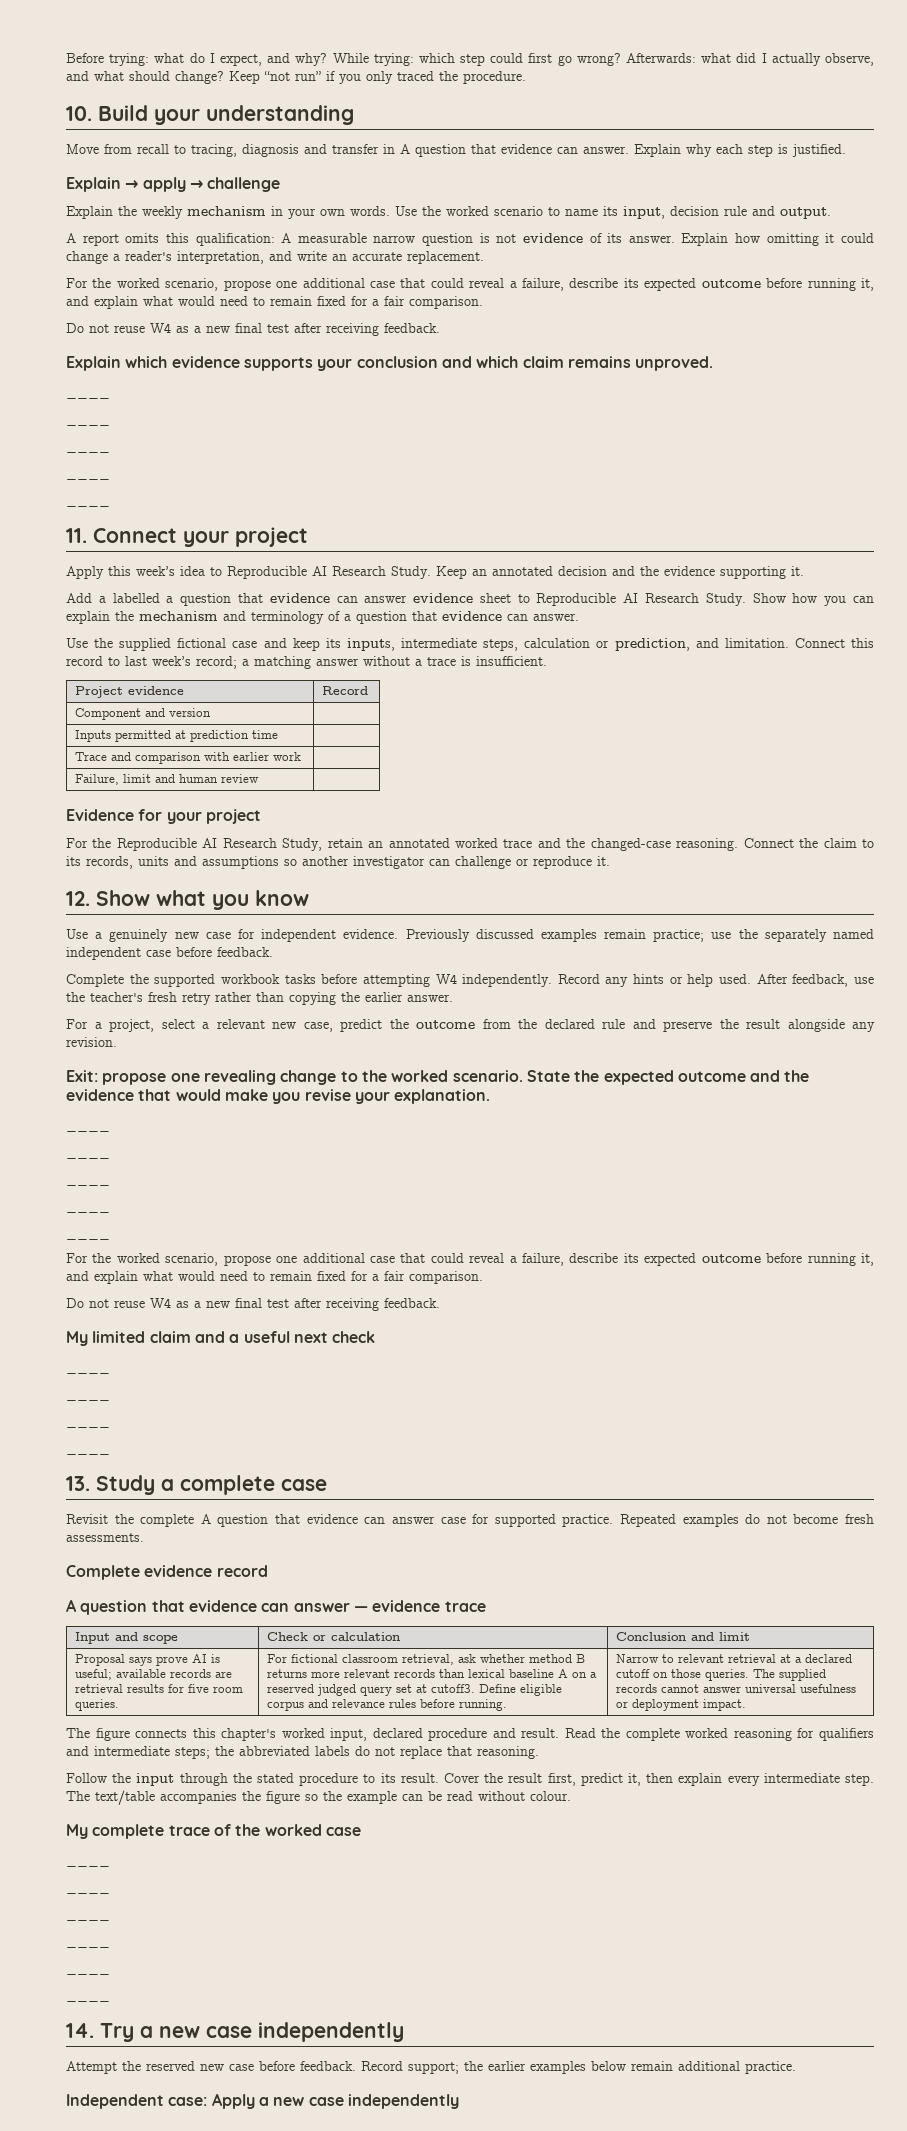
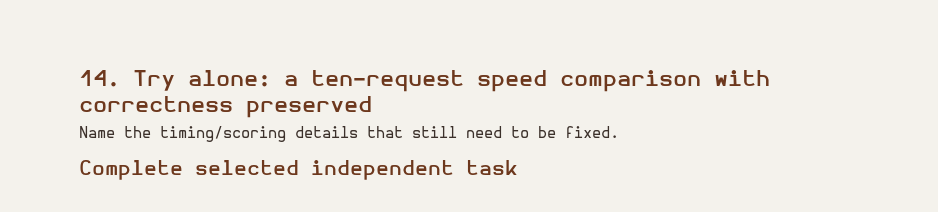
[66,53,874,66] [66,71,526,84] [66,105,354,125] [66,144,846,157] [66,177,281,192] [66,206,831,219] [66,233,875,246] [66,251,484,264] [66,278,875,291] [66,296,483,309] [66,323,440,336] [66,356,714,371] [66,395,110,399] [66,422,110,426] [66,449,110,453] [66,476,110,480] [66,503,110,507] [66,527,308,547] [66,566,804,579] [66,593,874,606] [66,611,579,624] [66,638,874,651] [66,656,547,669] [75,686,185,698] [322,686,369,695] [75,708,212,720] [75,730,279,742] [75,752,302,764] [75,774,260,785] [66,809,261,824] [66,838,875,851] [66,856,610,869] [66,890,309,910] [66,929,874,942] [66,947,273,960] [66,974,874,987] [66,992,453,1005] [66,1019,875,1032] [66,1037,117,1047] [66,1070,810,1085] [66,1089,491,1104] [66,1128,110,1132] [66,1155,110,1159] [66,1182,110,1186] [66,1209,110,1213] [66,1236,110,1240] [66,1253,875,1266] [66,1271,483,1284] [66,1298,440,1311] [66,1331,376,1346] [66,1370,110,1374] [66,1397,110,1401] [66,1424,110,1428] [66,1451,110,1455] [66,1475,327,1495] [66,1514,874,1527] [66,1533,144,1542] [66,1565,268,1580] [66,1599,486,1615] [75,1632,179,1644] [267,1632,401,1641] [616,1632,751,1641] [75,1654,221,1666] [75,1669,233,1680] [75,1684,244,1693] [75,1699,120,1711] [267,1654,586,1665] [267,1669,598,1678] [267,1684,563,1696] [267,1699,508,1711] [616,1654,853,1663] [616,1669,827,1681] [616,1684,857,1693] [616,1699,747,1711] [66,1728,874,1741] [66,1746,539,1759] [66,1773,875,1786] [66,1790,571,1805] [66,1824,361,1839] [66,1863,110,1867] [66,1890,110,1894] [66,1917,110,1921] [66,1944,110,1948] [66,1971,110,1975] [66,1998,110,2002] [66,2022,404,2042] [66,2061,796,2074] [66,2093,459,2109] Before trying: what do I expect, and why? While trying: which step could first go wrong? Afterwards: what did I actually observe, and what should change? Keep “not run” if you only traced the procedure. // 10. Build your understanding // Move from recall to tracing, diagnosis and transfer in A question that evidence can answer. Explain why each step is justified. // Explain → apply → challenge // Explain the weekly mechanism in your own words. Use the worked scenario to name its input, decision rule and output. // A report omits this qualification: A measurable narrow question is not evidence of its answer. Explain how omitting it could change a reader's interpretation, and write an accurate replacement. // For the worked scenario, propose one additional case that could reveal a failure, describe its expected outcome before running it, and explain what would need to remain fixed for a fair comparison. // Do not reuse W4 as a new final test after receiving feedback. // Explain which evidence supports your conclusion and which claim remains unproved. // ____ // ____ // ____ // ____ // ____ // 11. Connect your project // Apply this week’s idea to Reproducible AI Research Study. Keep an annotated decision and the evidence supporting it. // Add a labelled a question that evidence can answer evidence sheet to Reproducible AI Research Study. Show how you can explain the mechanism and terminology of a question that evidence can answer. // Use the supplied fictional case and keep its inputs, intermediate steps, calculation or prediction, and limitation. Connect this record to last week’s record; a matching answer without a trace is insufficient. // Project evidence | Record // Component and version | // Inputs permitted at prediction time | // Trace and comparison with earlier work | // Failure, limit and human review | // Evidence for your project // For the Reproducible AI Research Study, retain an annotated worked trace and the changed-case reasoning. Connect the claim to its records, units and assumptions so another investigator can challenge or reproduce it. // 12. Show what you know // Use a genuinely new case for independent evidence. Previously discussed examples remain practice; use the separately named independent case before feedback. // Complete the supported workbook tasks before attempting W4 independently. Record any hints or help used. After feedback, use the teacher's fresh retry rather than copying the earlier answer. // For a project, select a relevant new case, predict the outcome from the declared rule and preserve the result alongside any revision. // Exit: propose one revealing change to the worked scenario. State the expected outcome and the evidence that would make you revise your explanation. // ____ // ____ // ____ // ____ // ____ // For the worked scenario, propose one additional case that could reveal a failure, describe its expected outcome before running it, and explain what would need to remain fixed for a fair comparison. // Do not reuse W4 as a new final test after receiving feedback. // My limited claim and a useful next check // ____ // ____ // ____ // ____ // 13. Study a complete case // Revisit the complete A question that evidence can answer case for supported practice. Repeated examples do not become fresh assessments. // Complete evidence record // A question that evidence can answer — evidence trace // Input and scope | Check or calculation | Conclusion and limit // Proposal says prove AI is useful; available records are retrieval results for five room queries. | For fictional classroom retrieval, ask whether method B returns more relevant records than lexical baseline A on a reserved judged query set at cutoff3. Define eligible corpus and relevance rules before running. | Narrow to relevant retrieval at a declared cutoff on those queries. The supplied records cannot answer universal usefulness or deployment impact. // The figure connects this chapter's worked input, declared procedure and result. Read the complete worked reasoning for qualifiers and intermediate steps; the abbreviated labels do not replace that reasoning. // Follow the input through the stated procedure to its result. Cover the result first, predict it, then explain every intermediate step. The text/table accompanies the figure so the example can be read without colour. // My complete trace of the worked case // ____ // ____ // ____ // ____ // ____ // ____ // 14. Try a new case independently // Attempt the reserved new case before feedback. Record support; the earlier examples below remain additional practice. // Independent case: Apply a new case independently -> [79,70,770,92] [79,96,372,118] [79,126,619,142] [79,160,518,180] 14. Try alone: a ten-request speed comparison with correctness preserved // Name the timing/scoring details that still need to be fixed. // Complete selected independent task

